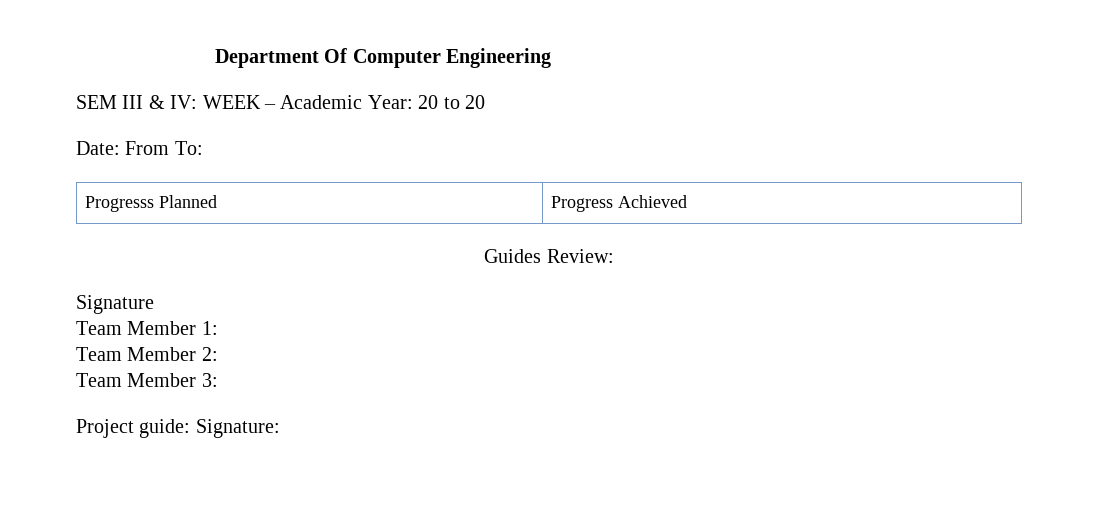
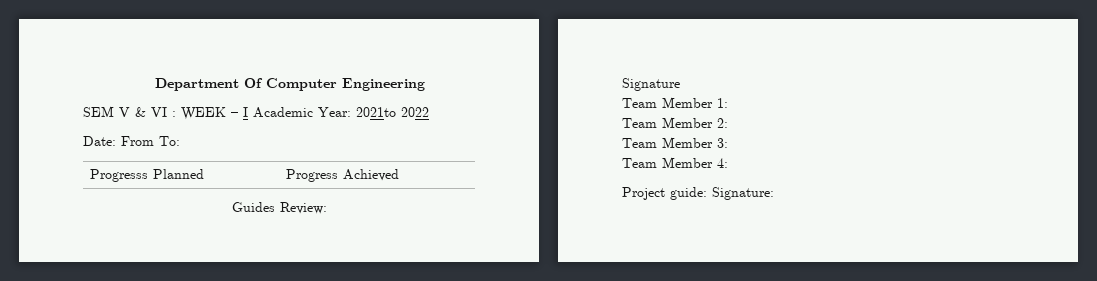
[122,95,198,109] III & IV: -> [119,107,176,117] V & VI :
(276, 106) none -> [243,107,248,117] I
[418,95,485,109] 20 to 20 -> [356,107,429,117] 2021to 2022
(218, 380) none -> [622,157,728,168] // Team Member 4:

